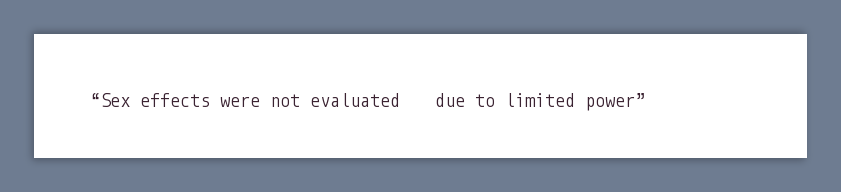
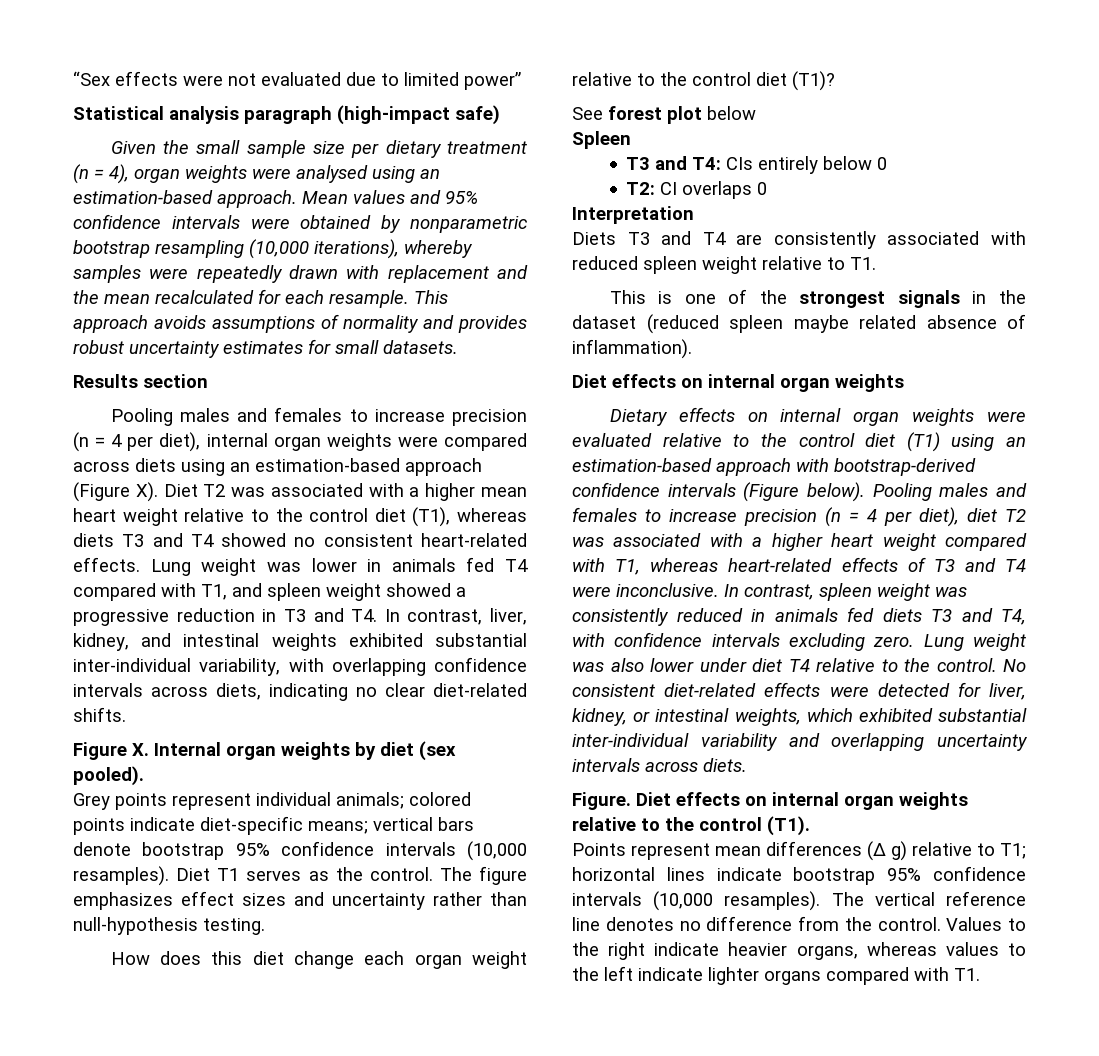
(645, 102) none -> [73,105,500,125] [110,140,527,158] [73,164,440,184] [73,190,478,208] [73,214,527,233] [73,239,473,259] [73,265,528,283] [73,289,448,308] [73,314,527,333] [73,339,458,358] [73,374,208,388] [110,407,527,426] [73,432,527,452] [73,458,482,476] [73,482,527,502] [73,507,527,527] [73,533,527,547] [73,557,528,576] [73,583,466,601] [73,608,527,626] [73,633,527,651] [73,657,527,676] [73,683,527,701] [73,707,126,722] [73,741,456,761] [73,766,144,786] [73,792,471,810] [73,816,474,835] [73,841,527,861] [73,866,527,886] [73,891,527,910] [73,917,265,935] [110,951,527,969] [572,71,835,91] [572,106,756,124] [572,131,631,149] [626,156,888,174] [626,181,768,199] [572,206,694,224] [572,231,1026,249] [572,256,876,274] [609,289,1026,308] [572,314,1026,334] [572,339,692,359] [572,374,904,392] [609,407,1026,426] [572,432,1026,452] [572,458,976,476] [572,482,1027,502] [572,507,1026,527] [572,533,1027,551] [572,557,1026,575] [572,583,967,601] [572,607,1026,626] [572,632,1026,651] [572,658,1026,672] [572,682,1026,700] [572,708,1027,726] [572,733,1028,751] [572,758,747,772] [572,792,968,810] [572,816,810,836] [572,841,1026,861] [572,866,1026,885] [572,891,1026,911] [572,916,1026,931] [572,942,1026,960] [572,966,980,985] // Statistical analysis paragraph (high-impact safe) // Given the small sample size per dietary treatment (n = 4), organ weights were analysed using an estimation-based approach. Mean values and 95% confidence intervals were obtained by nonparametric bootstrap resampling (10,000 iterations), whereby samples were repeatedly drawn with replacement and the mean recalculated for each resample. This approach avoids assumptions of normality and provides robust uncertainty estimates for small datasets. // Results section // Pooling males and females to increase precision (n = 4 per diet), internal organ weights were compared across diets using an estimation-based approach (Figure X). Diet T2 was associated with a higher mean heart weight relative to the control diet (T1), whereas diets T3 and T4 showed no consistent heart-related effects. Lung weight was lower in animals fed T4 compared with T1, and spleen weight showed a progressive reduction in T3 and T4. In contrast, liver, kidney, and intestinal weights exhibited substantial inter-individual variability, with overlapping confidence intervals across diets, indicating no clear diet-related shifts. // Figure X. Internal organ weights by diet (sex pooled). // Grey points represent individual animals; colored points indicate diet-specific means; vertical bars denote bootstrap 95% confidence intervals (10,000 resamples). Diet T1 serves as the control. The figure emphasizes effect sizes and uncertainty rather than null-hypothesis testing. // How does this diet change each organ weight relative to the control diet (T1)? // See forest plot below // Spleen // T3 and T4: CIs entirely below 0 // T2: CI overlaps 0 // Interpretation // Diets T3 and T4 are consistently associated with reduced spleen weight relative to T1. // This is one of the strongest signals in the dataset (reduced spleen maybe related absence of inflammation). // Diet effects on internal organ weights // Dietary effects on internal organ weights were evaluated relative to the control diet (T1) using an estimation-based approach with bootstrap-derived confidence intervals (Figure below). Pooling males and females to increase precision (n = 4 per diet), diet T2 was associated with a higher heart weight compared with T1, whereas heart-related effects of T3 and T4 were inconclusive. In contrast, spleen weight was consistently reduced in animals fed diets T3 and T4, with confidence intervals excluding zero. Lung weight was also lower under diet T4 relative to the control. No consistent diet-related effects were detected for liver, kidney, or intestinal weights, which exhibited substantial inter-individual variability and overlapping uncertainty intervals across diets. // Figure. Diet effects on internal organ weights relative to the control (T1). // Points represent mean differences (Δ g) relative to T1; horizontal lines indicate bootstrap 95% confidence intervals (10,000 resamples). The vertical reference line denotes no difference from the control. Values to the right indicate heavier organs, whereas values to the left indicate lighter organs compared with T1.

